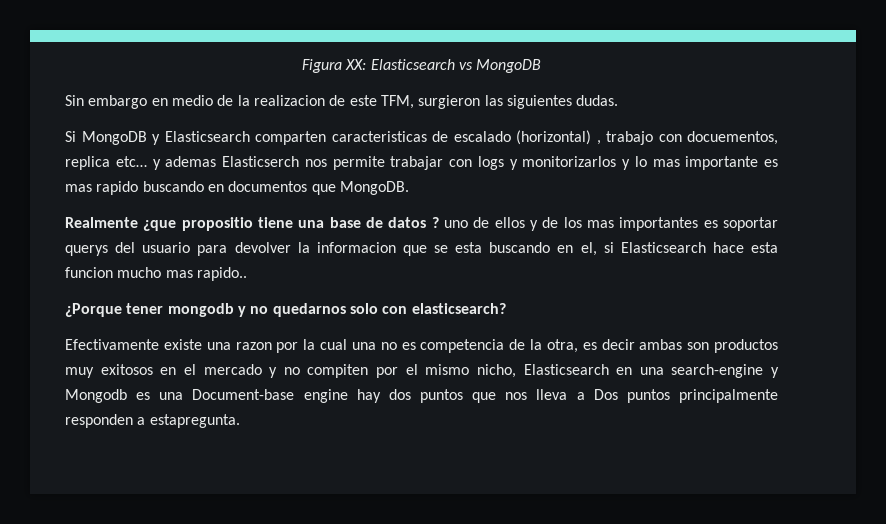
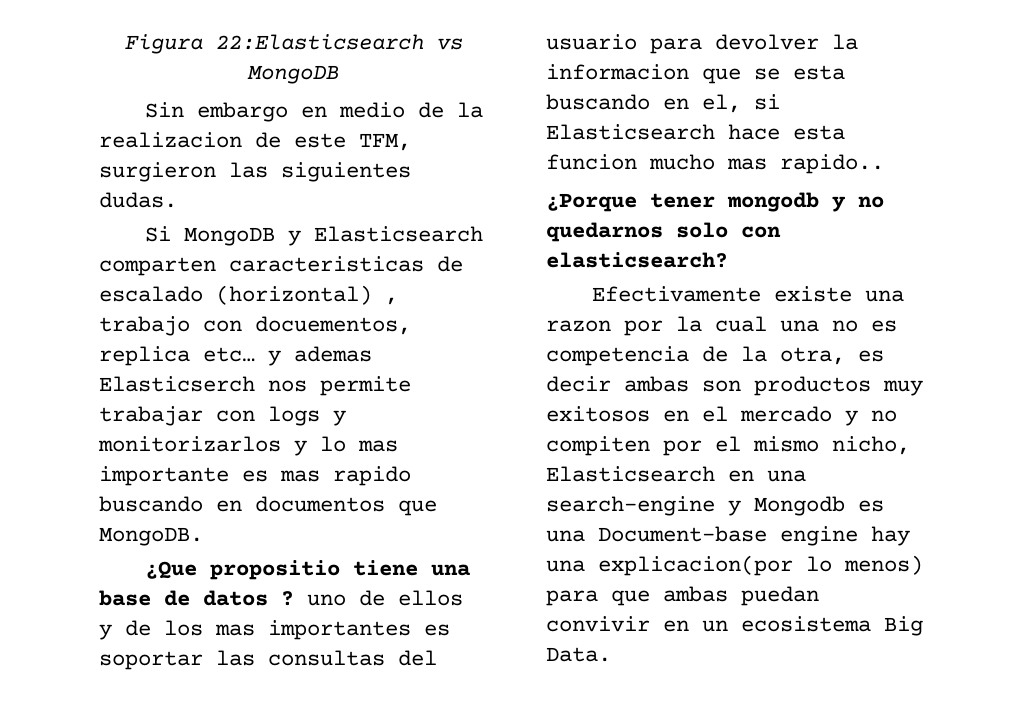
[345,59,455,70] XX: Elasticsearch -> [215,34,424,50] 22:Elasticsearch
[65,217,177,231] Realmente ¿que -> [145,561,198,579] ¿Que
[65,245,108,256] querys -> [216,650,385,666] las consultas
[388,389,778,403] [65,414,240,428] dos puntos que nos lleva a Dos puntos principalmente responden a estapregunta. -> [546,555,923,576] [546,586,819,606] [546,616,923,636] [546,647,611,662] una explicacion(por lo menos) para que ambas puedan convivir en un ecosistema Big Data.

